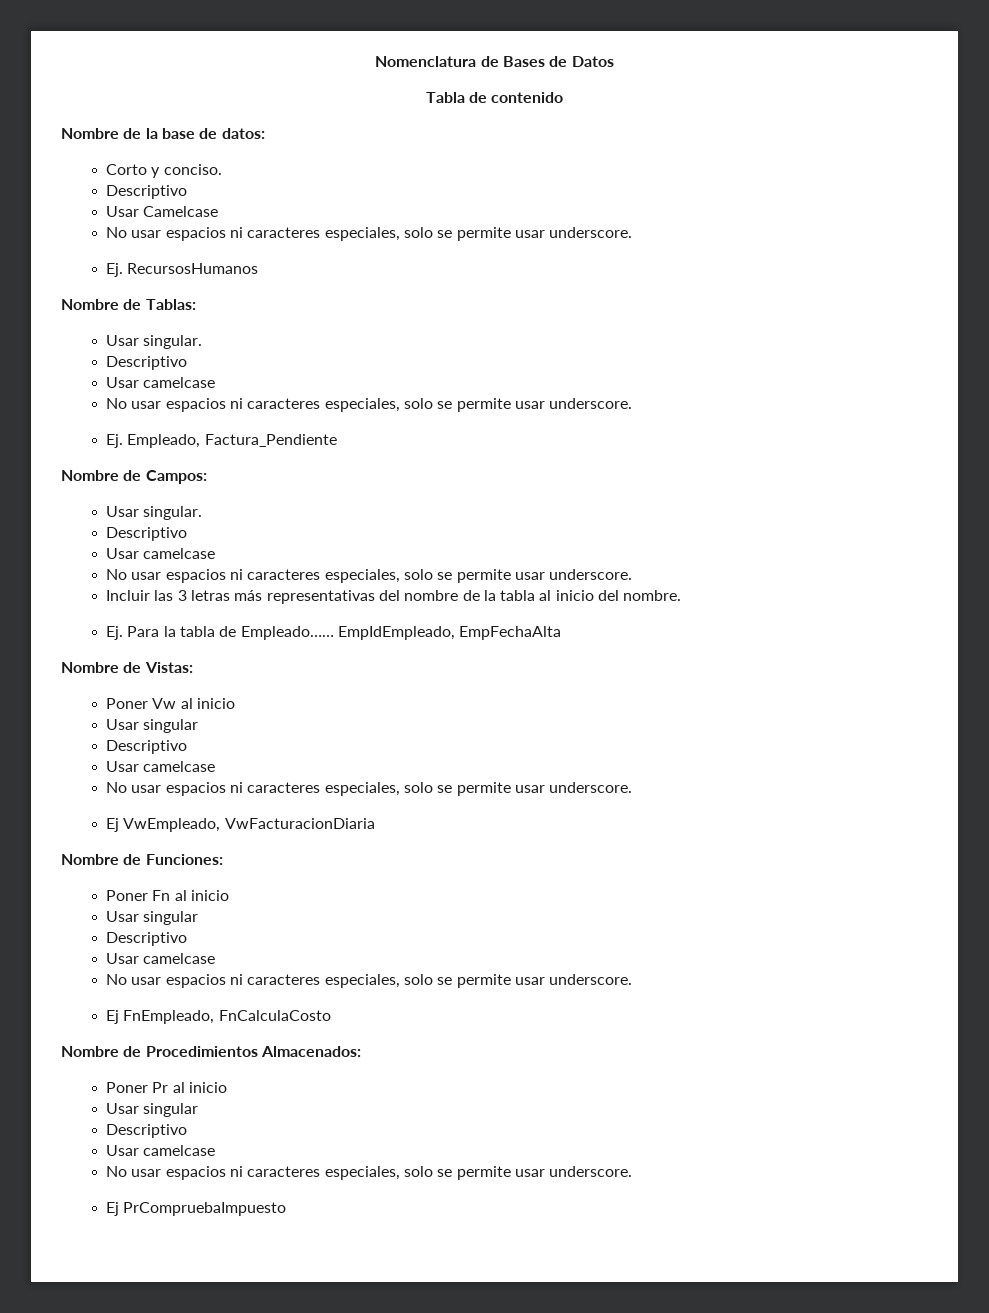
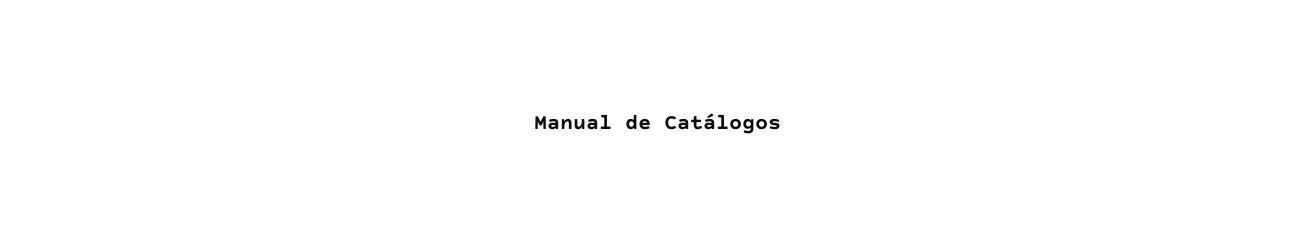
[375,56,614,67] [425,92,564,103] [61,128,265,139] [105,164,222,178] [105,185,187,199] [105,206,219,217] [105,227,633,241] [105,263,259,277] [61,299,196,310] [105,335,203,349] [105,356,187,370] [105,377,216,388] [105,398,633,412] [105,434,337,448] [61,470,207,484] [105,506,203,520] [105,527,187,541] [105,548,216,559] [105,569,633,583] [105,590,682,604] [105,626,562,640] [61,662,193,673] [105,698,235,709] [105,719,199,733] [105,740,187,754] [105,761,216,772] [105,782,633,796] [105,818,375,832] [61,854,223,865] [105,890,229,901] [105,911,199,925] [105,932,187,946] [105,953,216,964] [105,974,633,988] [105,1010,331,1024] [61,1046,361,1057] [105,1082,227,1093] [105,1103,199,1117] [105,1124,187,1138] [105,1145,216,1156] [105,1166,633,1180] [105,1202,287,1216] Nomenclatura de Bases de Datos // Tabla de contenido // Nombre de la base de datos: // Corto y conciso. // Descriptivo // Usar Camelcase // No usar espacios ni caracteres especiales, solo se permite usar underscore. // Ej. RecursosHumanos // Nombre de Tablas: // Usar singular. // Descriptivo // Usar camelcase // No usar espacios ni caracteres especiales, solo se permite usar underscore. // Ej. Empleado, Factura_Pendiente // Nombre de Campos: // Usar singular. // Descriptivo // Usar camelcase // No usar espacios ni caracteres especiales, solo se permite usar underscore. // Incluir las 3 letras más representativas del nombre de la tabla al inicio del nombre. // Ej. Para la tabla de Empleado…… EmpIdEmpleado, EmpFechaAlta // Nombre de Vistas: // Poner Vw al inicio // Usar singular // Descriptivo // Usar camelcase // No usar espacios ni caracteres especiales, solo se permite usar underscore. // Ej VwEmpleado, VwFacturacionDiaria // Nombre de Funciones: // Poner Fn al inicio // Usar singular // Descriptivo // Usar camelcase // No usar espacios ni caracteres especiales, solo se permite usar underscore. // Ej FnEmpleado, FnCalculaCosto // Nombre de Procedimientos Almacenados: // Poner Pr al inicio // Usar singular // Descriptivo // Usar camelcase // No usar espacios ni caracteres especiales, solo se permite usar underscore. // Ej PrCompruebaImpuesto -> [533,113,781,134] Manual de Catálogos

